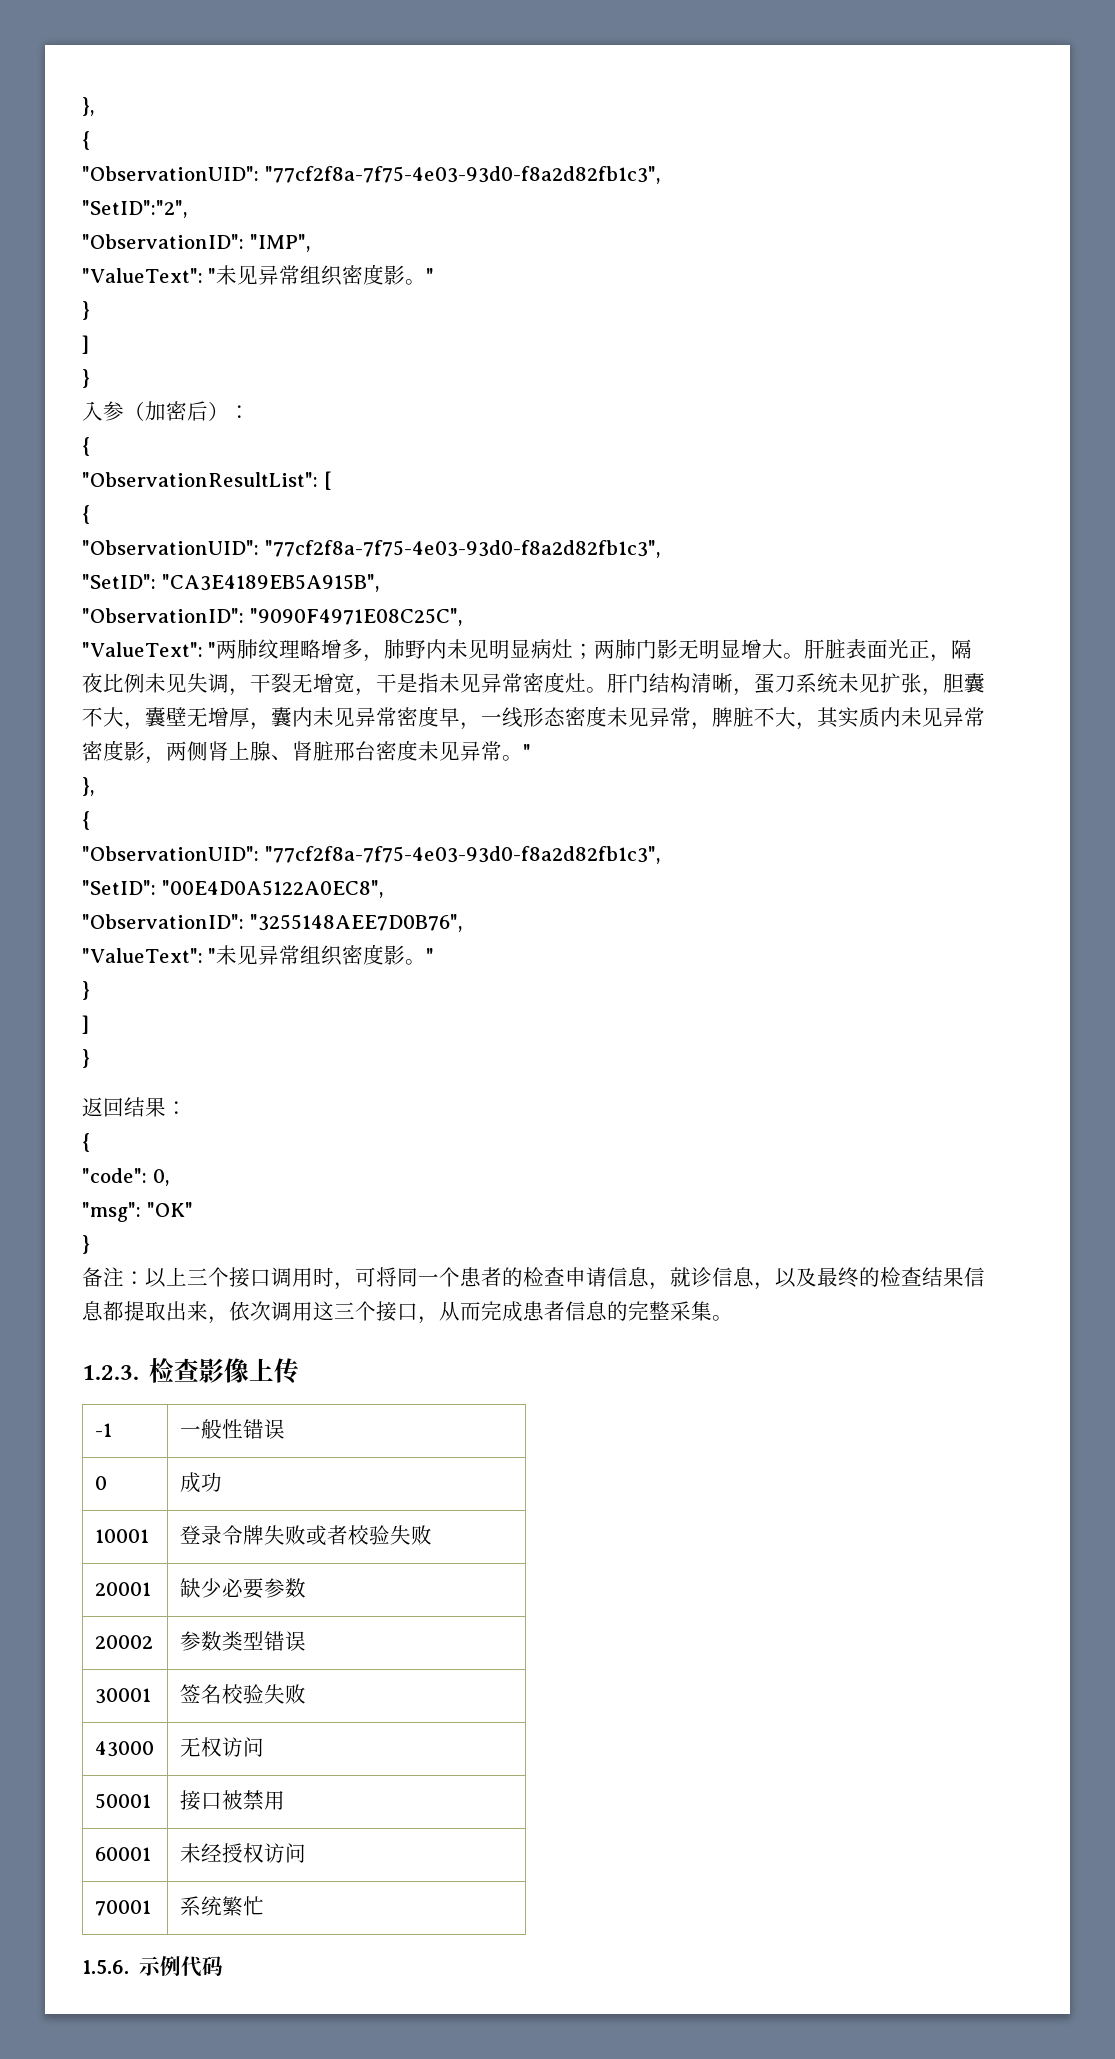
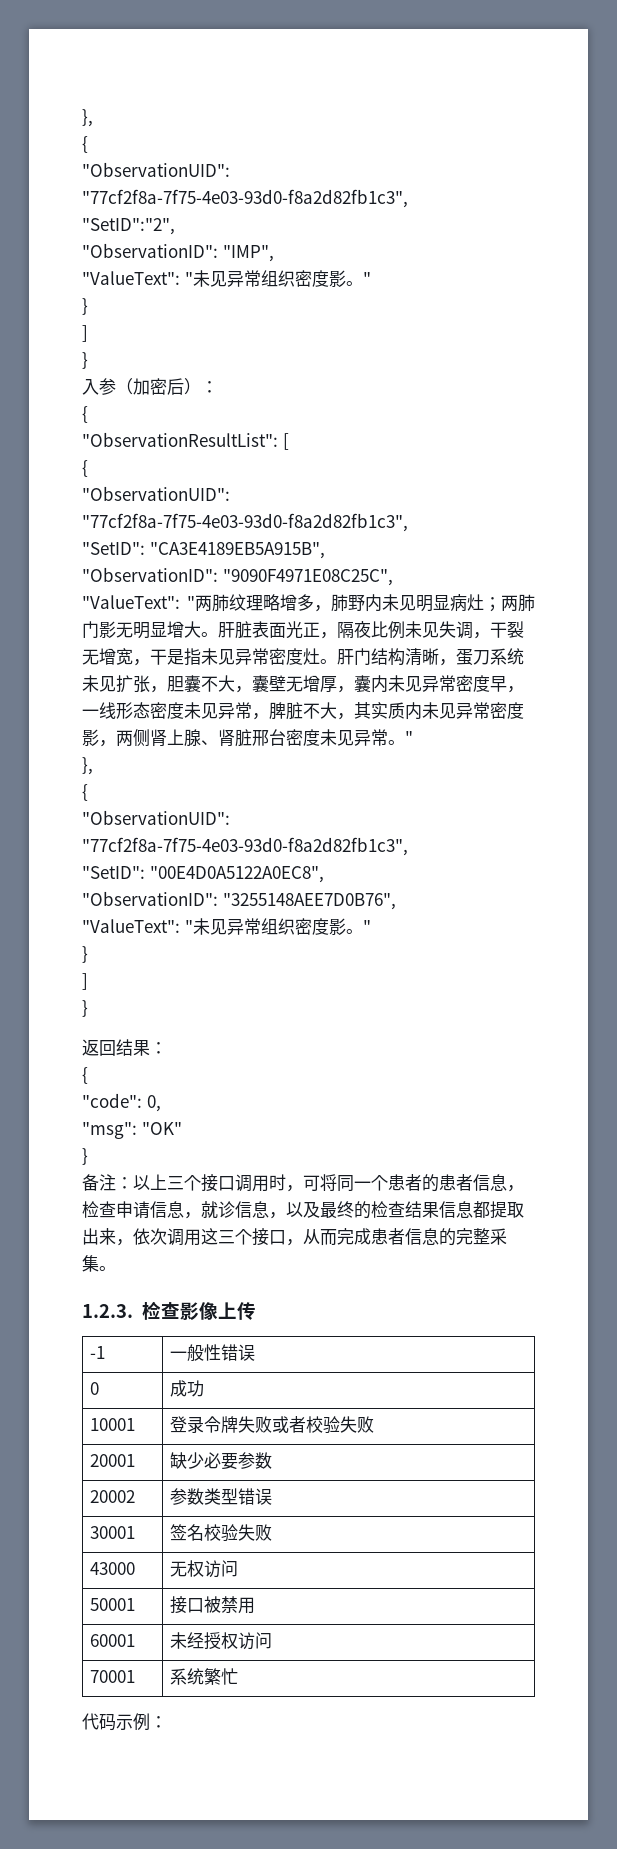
(523, 1277) none -> [439,1174,524,1192] 患者信息，
[82,1955,224,1977] 1.5.6.示例代码 -> [82,1713,167,1731] 代码示例：

